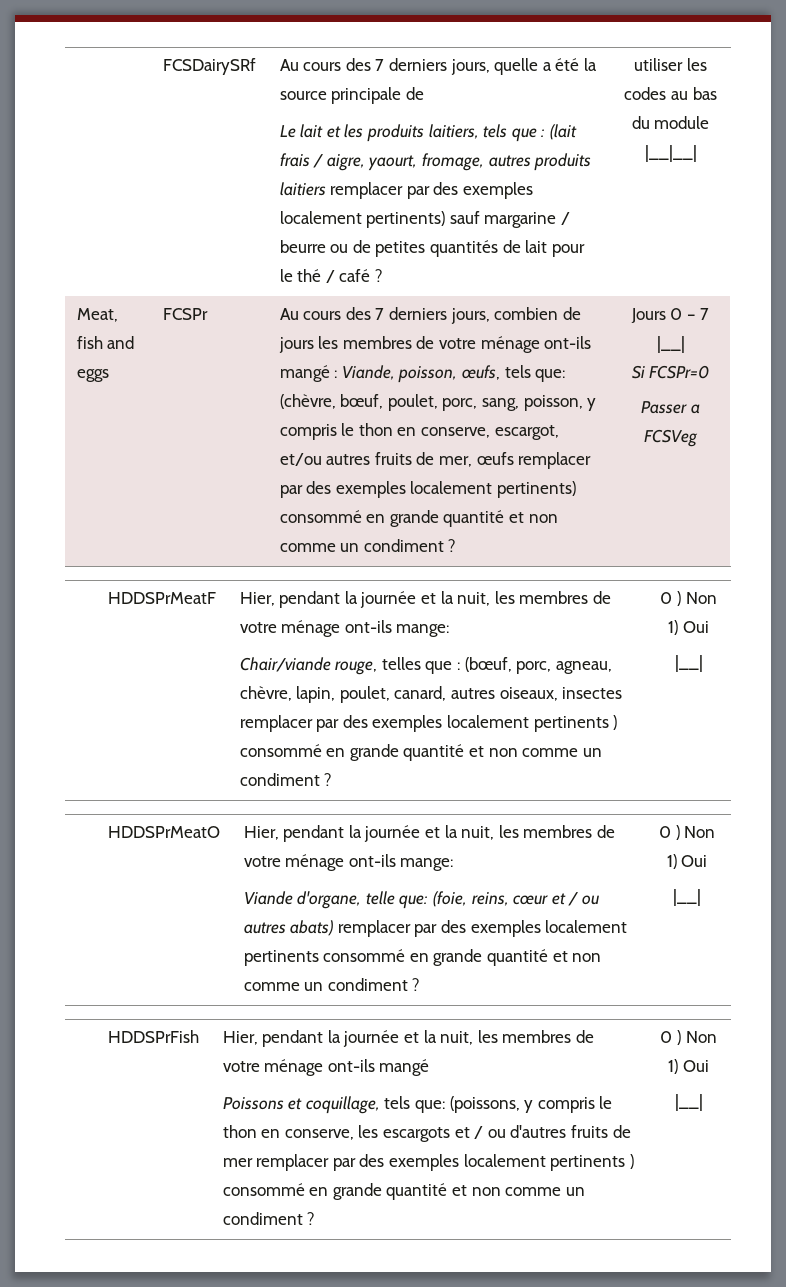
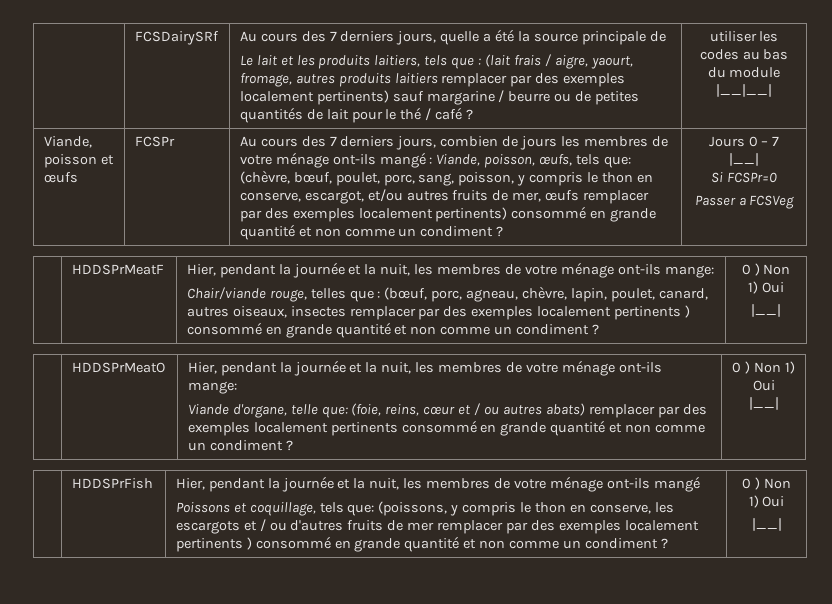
[76,308,118,322] [76,336,135,349] [76,369,109,382] Meat, fish and eggs -> [43,136,92,148] [43,154,114,168] [43,172,78,183] Viande, poisson et œufs

